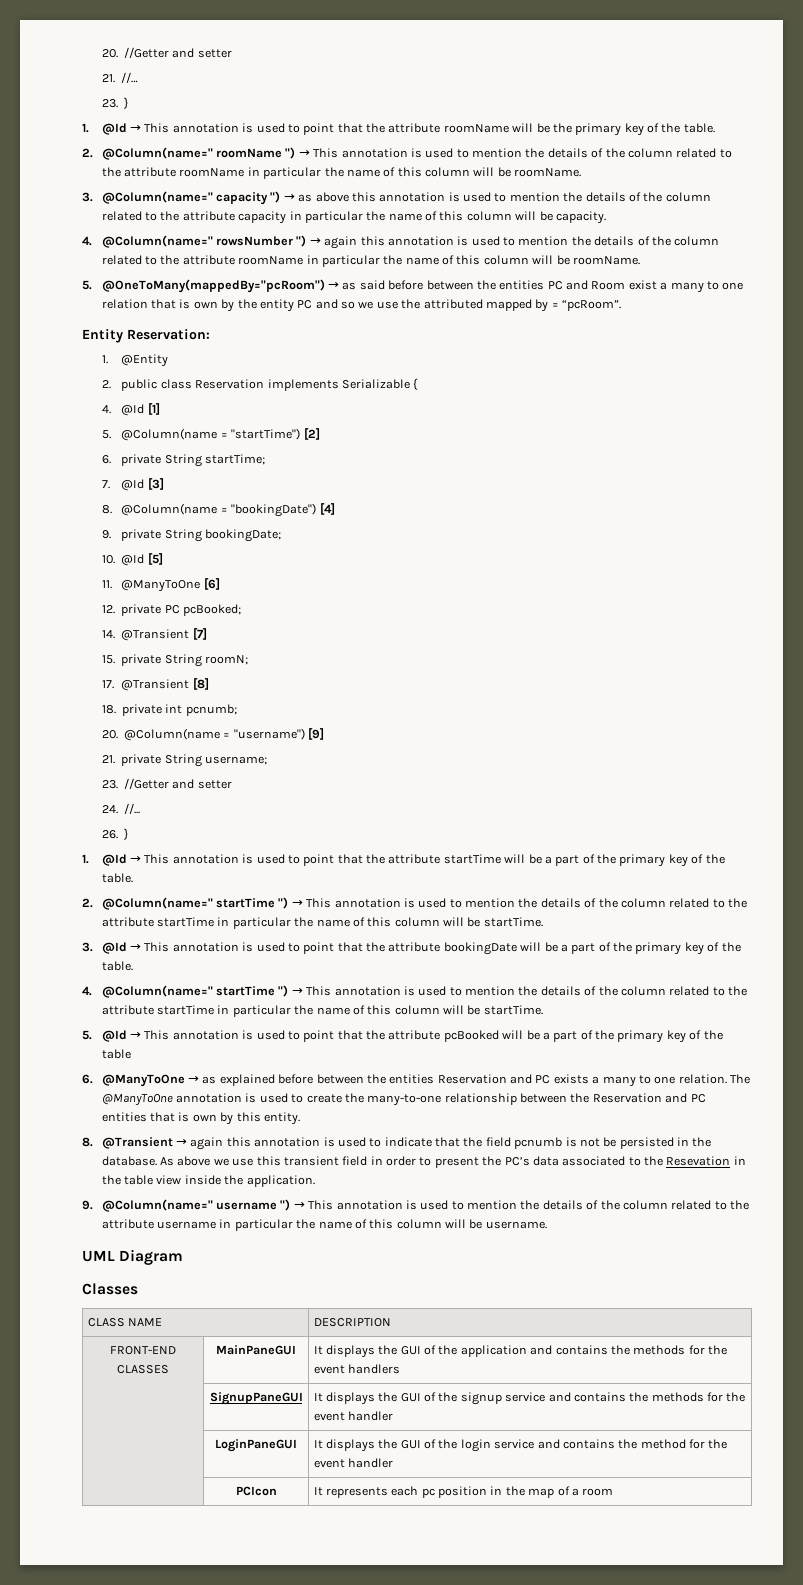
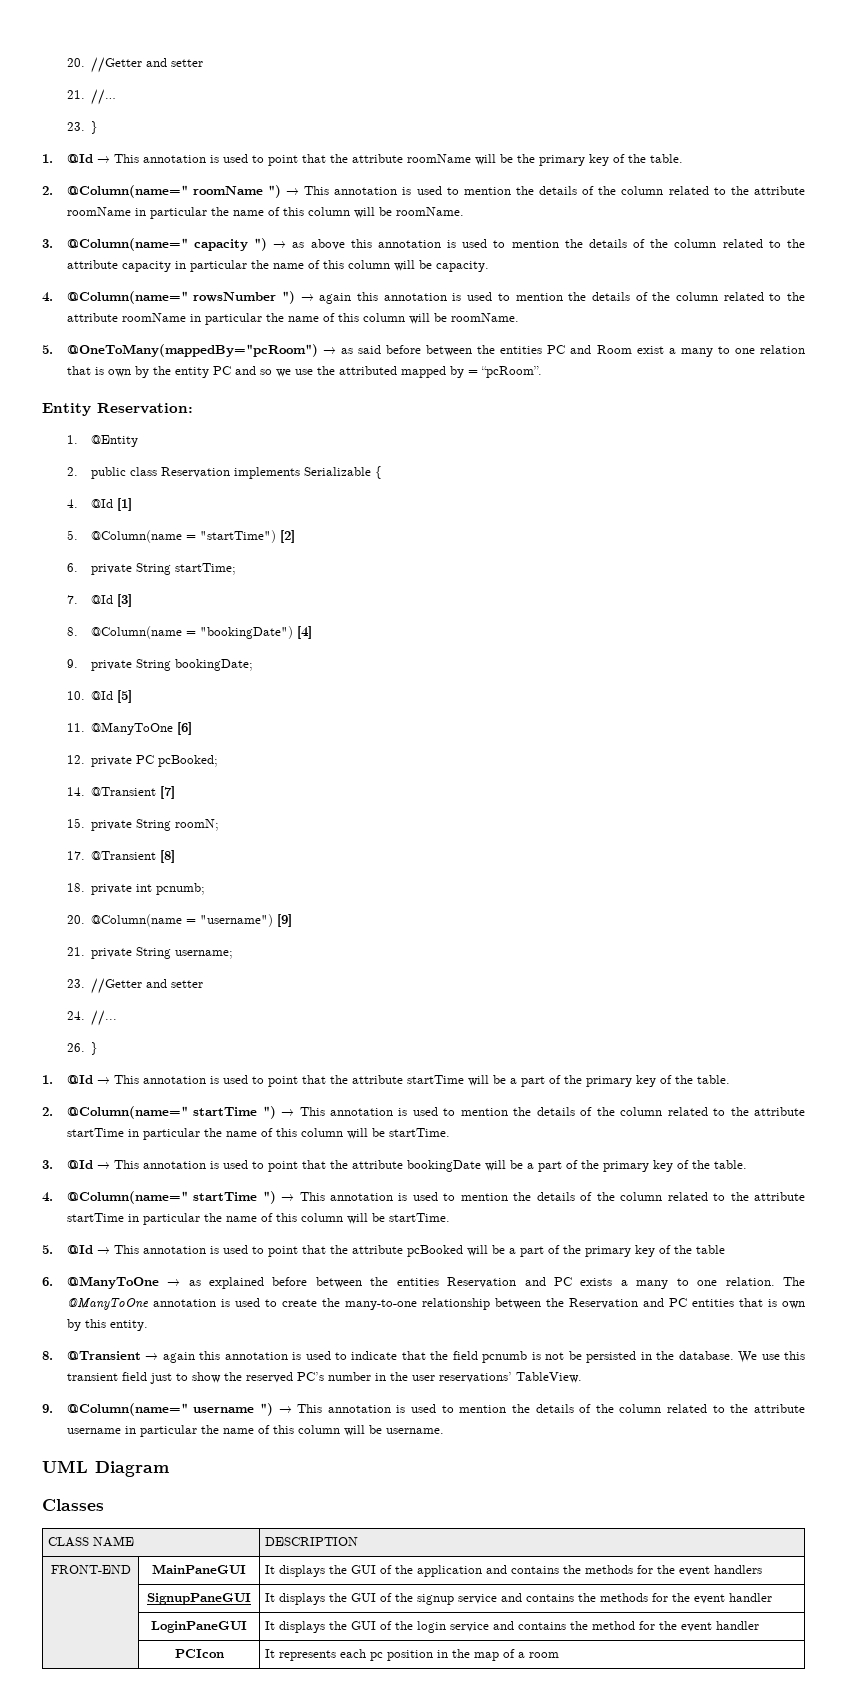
[160,1156,229,1166] As above we -> [738,1351,758,1363] We
[370,1156,746,1168] [101,1175,315,1187] in order to present the PC’s data associated to the Resevation in the table view inside the application. -> [149,1372,582,1384] just to show the reserved PC’s number in the user reservations’ TableView.
[117,1365,169,1374] CLASSES -> (131, 1569) none

